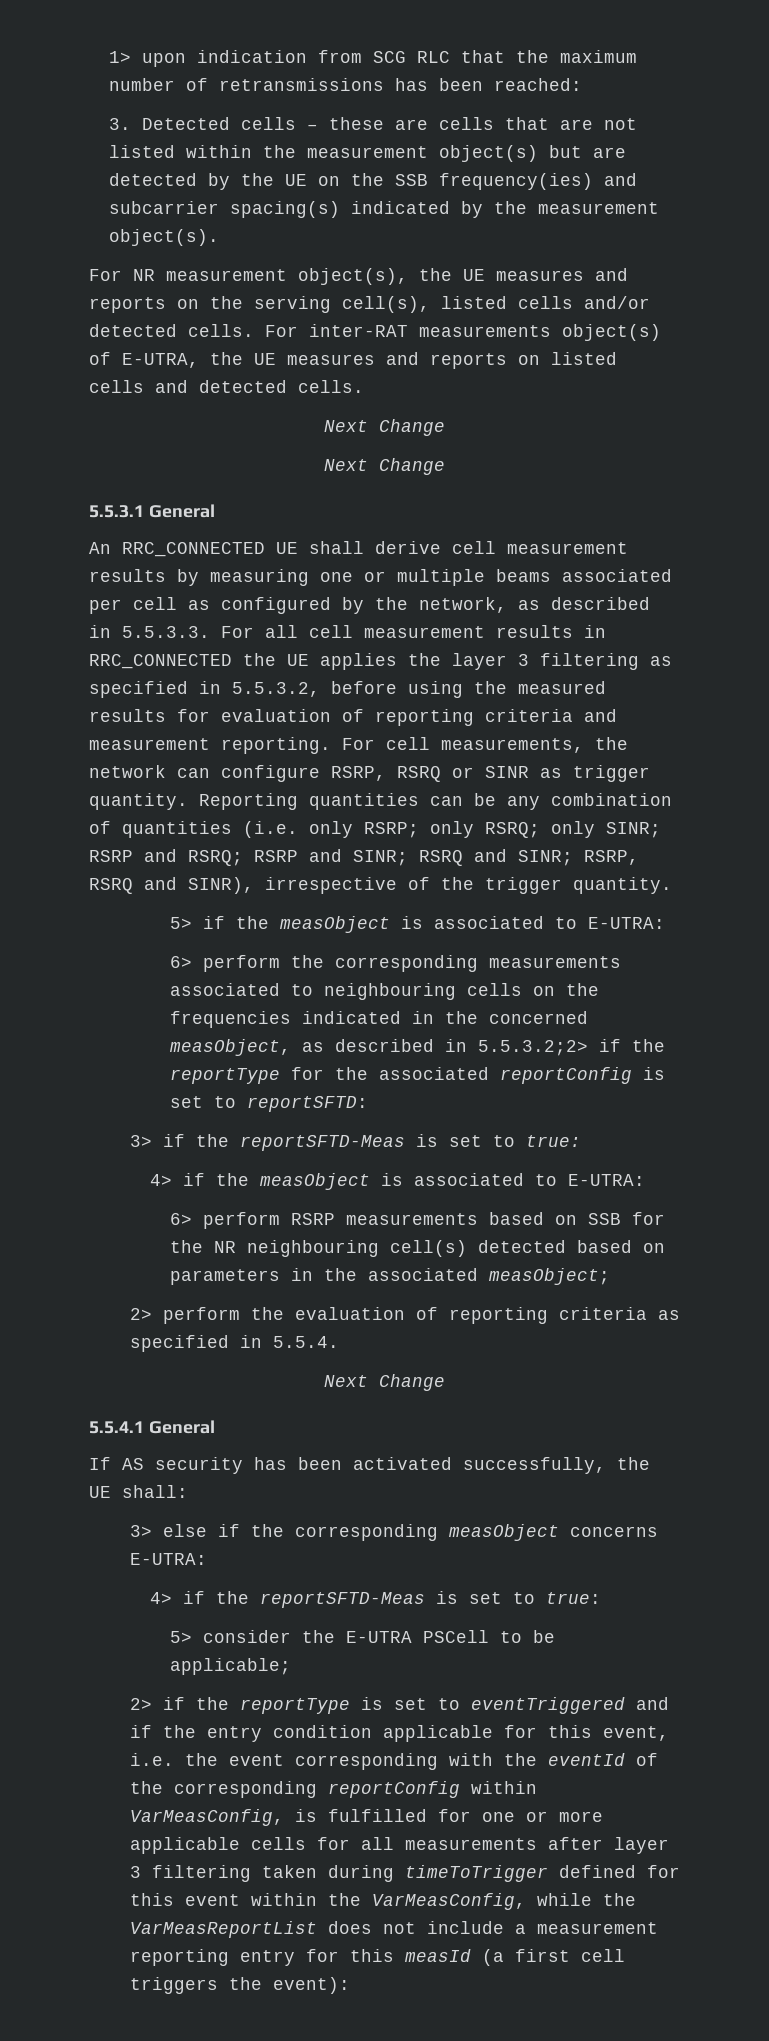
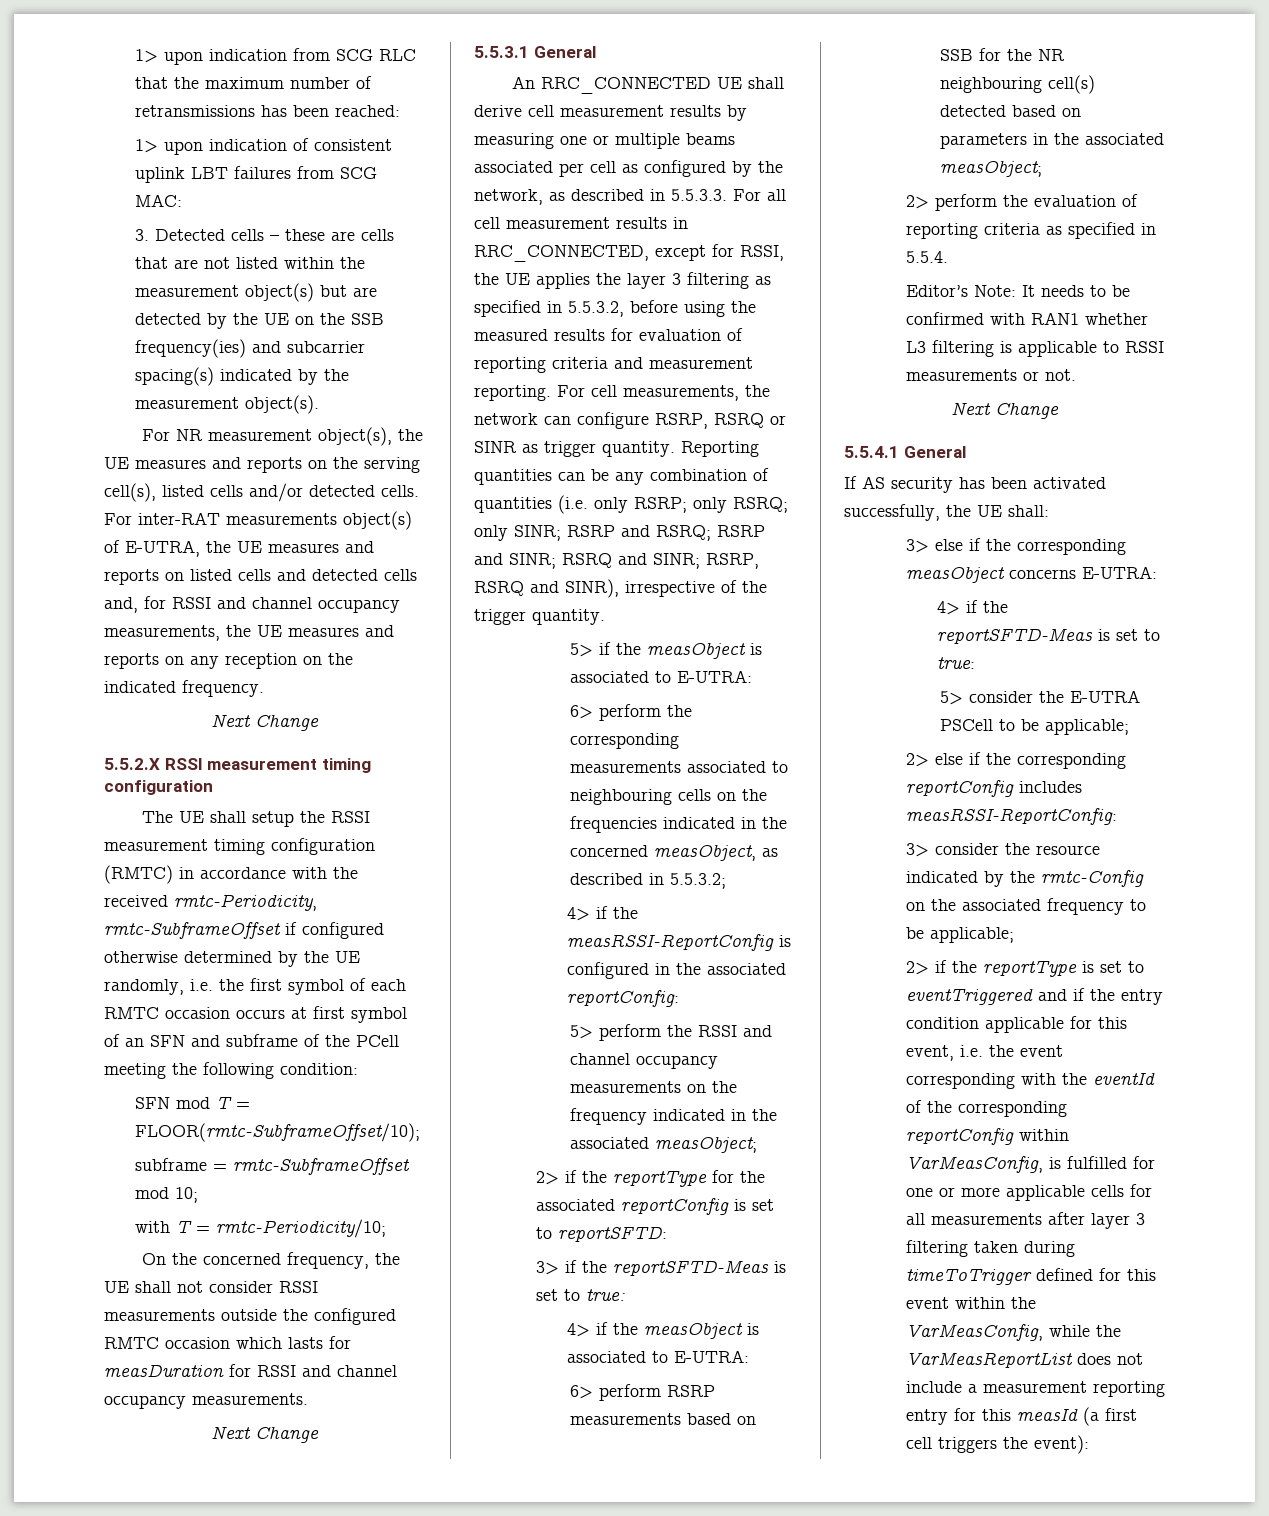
(583, 84) none -> [134,138,392,155] [134,166,377,183] [134,194,182,207] // 1> upon indication of consistent uplink LBT failures from SCG MAC:
[298,380,364,393] [324,419,445,436] cells. // Next Change -> [384,569,417,581] [104,596,400,613] [104,625,394,641] [104,653,353,669] [104,680,264,697] [211,714,319,731] [104,758,371,773] [104,780,213,795] [142,811,371,827] [104,838,375,855] [104,865,358,884] [104,894,317,911] [104,922,384,939] [104,951,360,967] [104,978,406,995] [104,1006,407,1023] [104,1034,399,1047] [104,1062,358,1079] [134,1097,250,1109] [134,1123,420,1142] [134,1158,410,1175] [134,1187,198,1203] [134,1219,386,1238] [142,1252,401,1269] [104,1281,318,1293] [104,1308,396,1325] [104,1336,351,1349] [104,1364,397,1377] [104,1393,308,1409] cells and, for RSSI and channel occupancy measurements, the UE measures and reports on any reception on the indicated frequency. // Next Change // 5.5.2.X RSSI measurement timing configuration // The UE shall setup the RSSI measurement timing configuration (RMTC) in accordance with the received rmtc-Periodicity, rmtc-SubframeOffset if configured otherwise determined by the UE randomly, i.e. the first symbol of each RMTC occasion occurs at first symbol of an SFN and subframe of the PCell meeting the following condition: // SFN mod T = FLOOR(rmtc-SubframeOffset/10); // subframe = rmtc-SubframeOffset mod 10; // with T = rmtc-Periodicity/10; // On the concerned frequency, the UE shall not consider RSSI measurements outside the configured RMTC occasion which lasts for measDuration for RSSI and channel occupancy measurements.
[89,654,232,669] RRC_CONNECTED -> [474,244,784,262] RRC_CONNECTED, except for RSSI,
[478,1040,589,1056] 5.5.3.2;2> -> [670,873,727,889] [566,906,638,921] [566,934,791,951] [566,962,786,979] [566,990,679,1007] [570,1024,773,1041] [570,1053,719,1069] [570,1081,738,1093] [570,1108,778,1125] [570,1136,758,1153] [535,1171,559,1185] 5.5.3.2; // 4> if the measRSSI-ReportConfig is configured in the associated reportConfig: // 5> perform the RSSI and channel occupancy measurements on the frequency indicated in the associated measObject; // 2>
(339, 1342) none -> [905,285,1130,297] [905,312,1148,325] [905,340,1164,357] [905,369,1076,381] // Editor’s Note: It needs to be confirmed with RAN1 whether L3 filtering is applicable to RSSI measurements or not.
(292, 1666) none -> [905,752,1126,769] [905,780,1082,797] [905,808,1117,825] [905,843,1100,857] [905,870,1144,887] [905,898,1146,915] [905,927,1014,943] // 2> else if the corresponding reportConfig includes measRSSI-ReportConfig: // 3> consider the resource indicated by the rmtc-Config on the associated frequency to be applicable;

